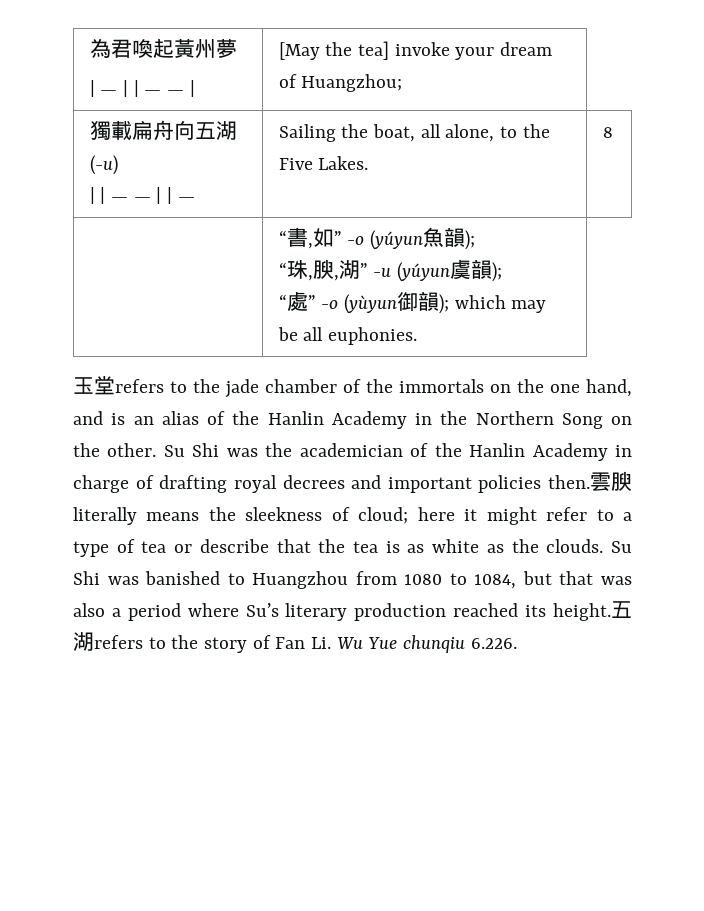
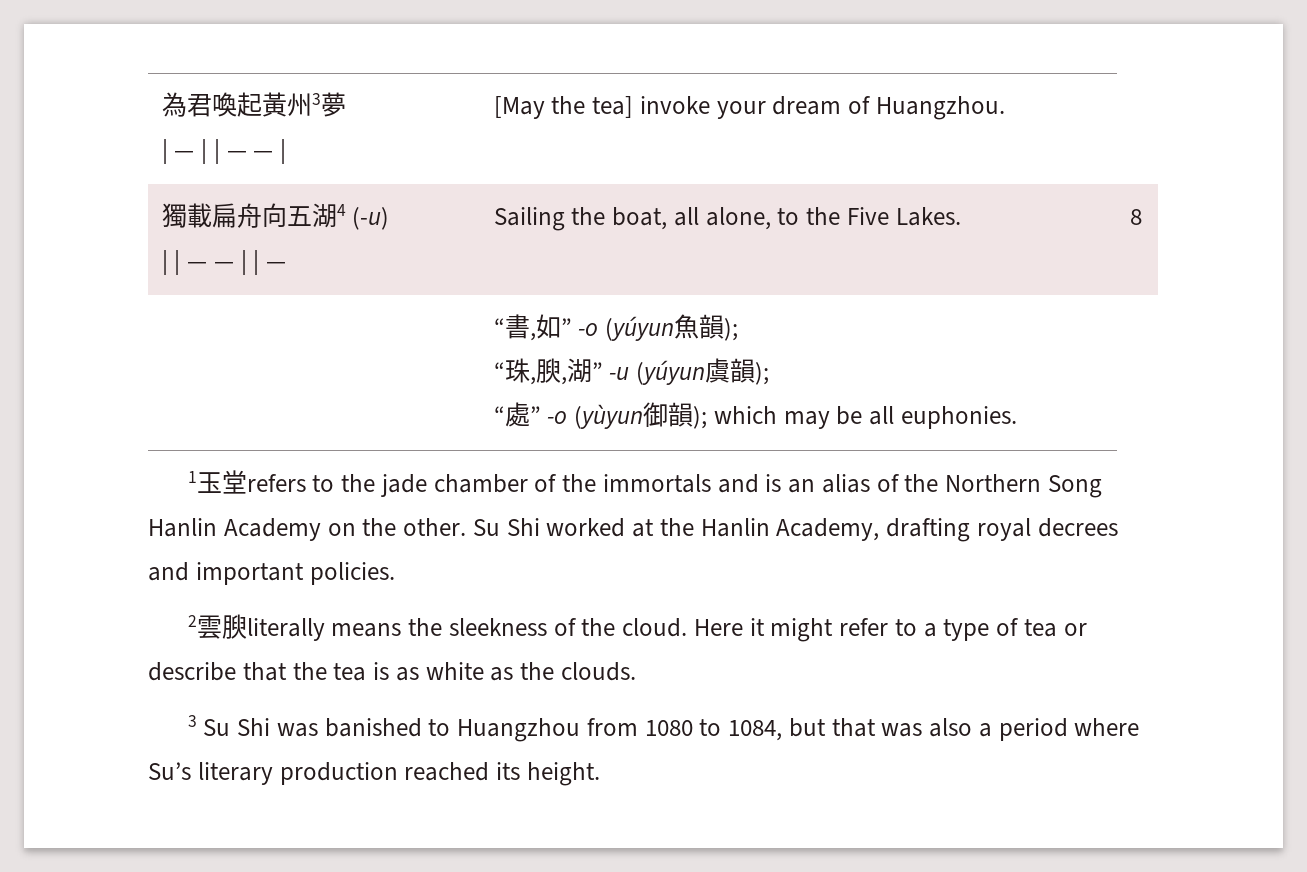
(216, 49) none -> [311,93,321,105] 3
[301,74,403,92] Huangzhou; -> [875,96,1005,120] Huangzhou.
(237, 130) none -> [336,204,346,216] 4
(417, 336) none -> [187,471,197,483] 1
[490,379,632,397] on the one hand, -> (711, 483) none
[267,411,603,429] Hanlin Academy in the Northern Song -> [945,474,1102,498] [148,518,321,541] Northern Song Hanlin Academy
[226,443,632,461] [73,475,154,493] was the academician of the Hanlin Academy in charge of -> [546,518,880,541] worked at the Hanlin Academy,
[478,475,590,493] policies then. -> [309,562,395,585] [187,615,197,627] policies. // 2
[358,507,455,524] cloud; here -> [581,618,743,637] the cloud. Here
(604, 546) none -> [187,715,197,727] // 3
[611,601,633,618] [73,632,517,653] 五湖refers to the story of Fan Li. Wu Yue chunqiu 6.226. -> (600, 774) none

